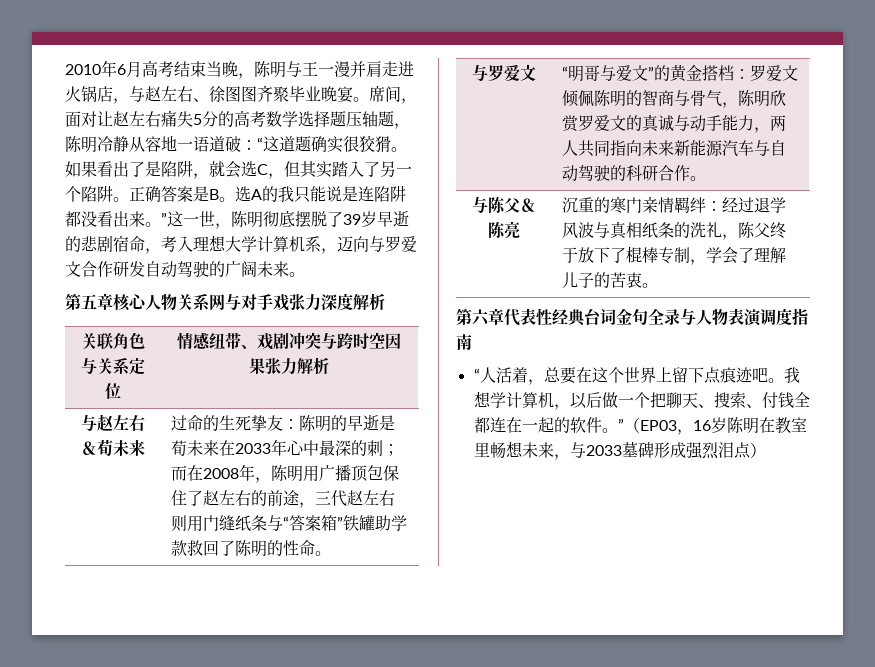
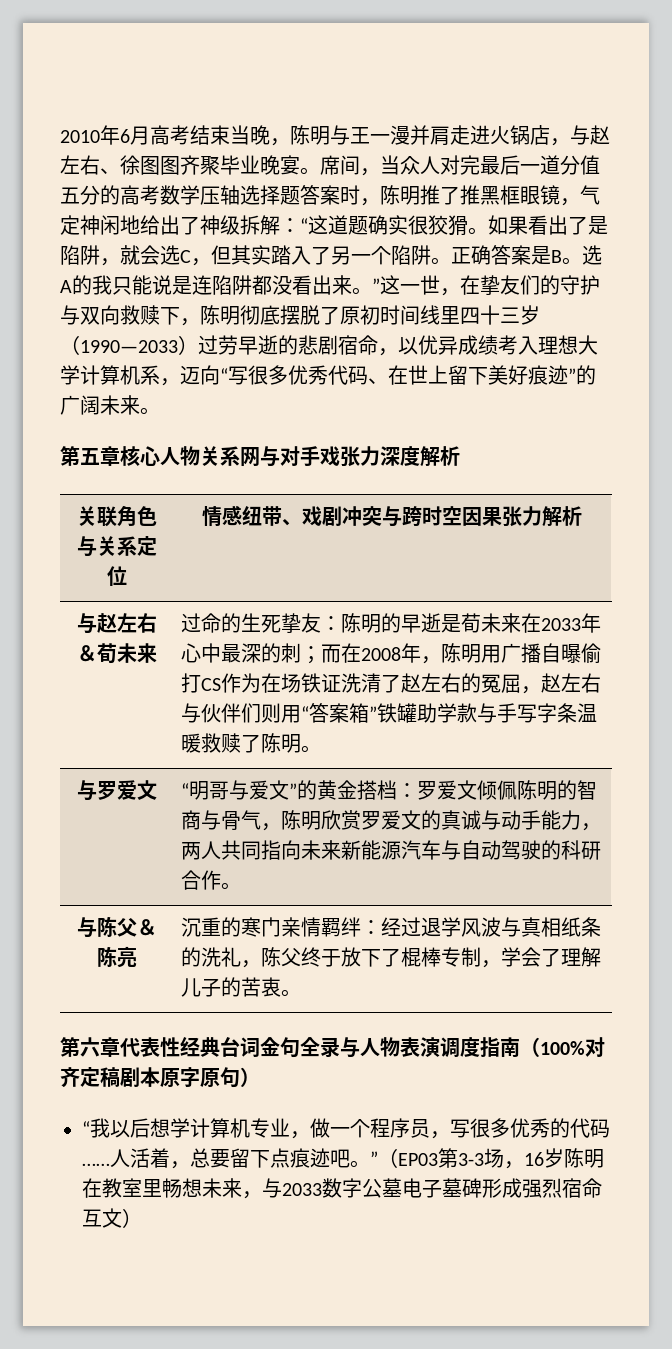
[65,110,410,129] [65,135,241,153] 面对让赵左右痛失5分的高考数学选择题压轴题，陈明冷静从容地一语道破 -> [380,155,600,175] [60,185,600,206] [60,215,280,235] 当众人对完最后一道分值五分的高考数学压轴选择题答案时，陈明推了推黑框眼镜，气定神闲地给出了神级拆解
[231,210,377,228] 陈明彻底摆脱了39岁 -> [460,275,600,295] [60,305,540,326] [60,335,238,355] 在挚友们的守护与双向救赎下，陈明彻底摆脱了原初时间线里四十三岁（1990—2033）过劳
(161, 251) none -> [398,335,498,355] 以优异成绩
[369,236,417,252] [65,261,209,278] 与罗爱文合作研发自动驾驶 -> [220,365,576,385] “写很多优秀代码、在世上留下美好痕迹”
[350,465,399,482] [170,490,395,508] [170,515,283,532] 顶包保住了赵左右的前途，三代赵左右则用门缝纸条与 -> [540,643,601,663] [180,673,601,694] [180,703,301,723] 自曝偷打CS作为在场铁证洗清了赵左右的冤屈，赵左右与伙伴们则用
[186,540,315,557] 救回了陈明的性命 -> [476,703,597,723] [180,733,301,753] 与手写字条温暖救赎了陈明
[473,367,800,385] [473,391,810,410] [473,417,602,433] // “人活着，总要在这个世界上留下点痕迹吧。我想学计算机，以后做一个把聊天、搜索、付钱全都连在一起的软件 -> [520,1037,605,1057] [60,1067,260,1088] [82,1118,610,1139] [82,1148,350,1169] （100%对齐定稿剧本原字原句） // “我以后想学计算机专业，做一个程序员，写很多优秀的代码……人活着，总要留下点痕迹吧
(677, 425) none -> [438,1148,504,1168] 第3-3场
(622, 450) none -> [322,1178,442,1198] 数字公墓电子
[717,442,751,459] 泪点 -> [562,1178,602,1198] [82,1208,122,1228] 宿命互文

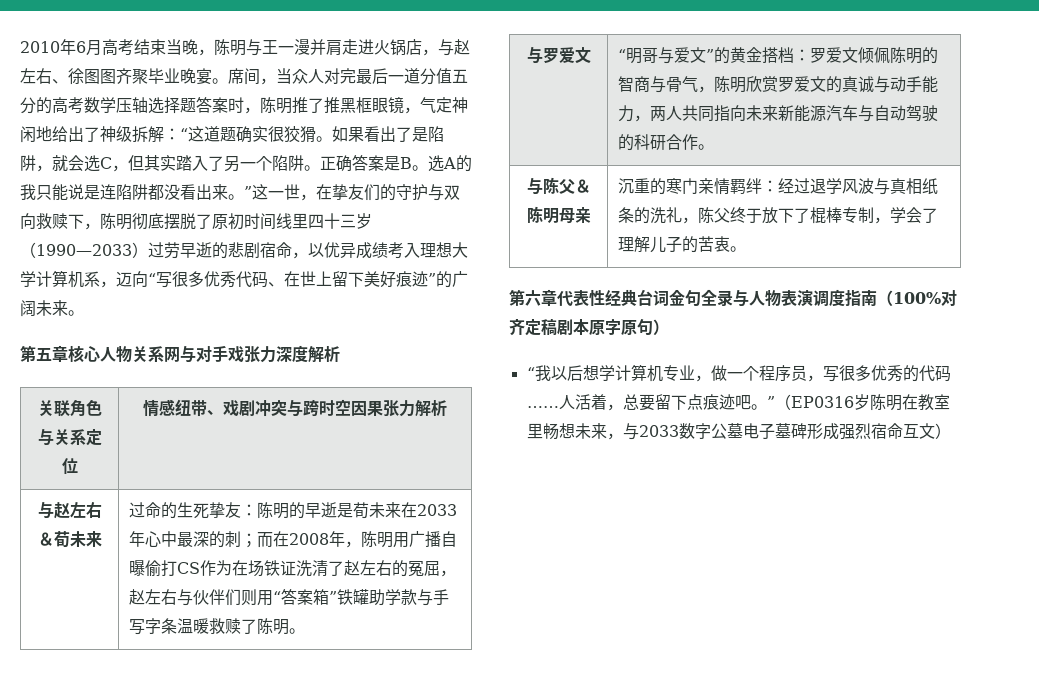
[116,946,137,968] 亮 -> [542,207,591,224] 明母亲
[398,1148,544,1169] EP03第3-3场，16 -> [790,396,854,408] EP0316

